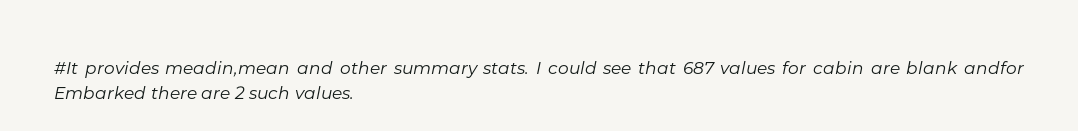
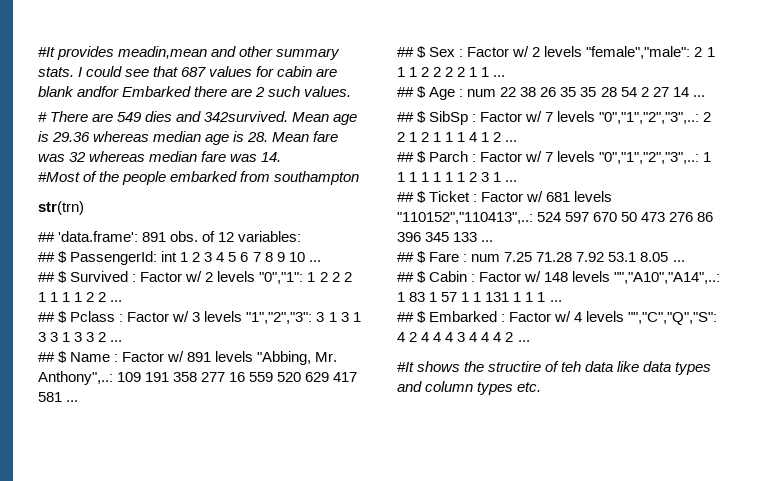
(354, 92) none -> [38,111,358,125] [38,131,339,145] [38,151,282,162] [38,171,360,185] [38,201,84,215] [38,231,302,242] [38,251,321,265] [38,271,352,284] [38,292,123,302] [38,311,361,324] [38,332,123,342] [38,351,338,365] [38,371,358,385] [38,392,79,402] [397,46,715,59] [397,67,506,77] [397,86,705,100] [397,111,712,125] [397,132,518,142] [397,151,712,164] [397,172,518,182] [397,191,613,203] [397,212,714,224] [397,232,494,242] [397,251,685,263] [397,271,721,284] [397,292,562,302] [397,311,718,325] [397,332,530,342] [397,361,712,375] [397,381,542,395] // # There are 549 dies and 342survived. Mean age is 29.36 whereas median age is 28. Mean fare was 32 whereas median fare was 14. // #Most of the people embarked from southampton // str(trn) // ## 'data.frame': 891 obs. of 12 variables: // ## $ PassengerId: int 1 2 3 4 5 6 7 8 9 10 ... // ## $ Survived : Factor w/ 2 levels "0","1": 1 2 2 2 1 1 1 1 2 2 ... // ## $ Pclass : Factor w/ 3 levels "1","2","3": 3 1 3 1 3 3 1 3 3 2 ... // ## $ Name : Factor w/ 891 levels "Abbing, Mr. Anthony",..: 109 191 358 277 16 559 520 629 417 581 ... // ## $ Sex : Factor w/ 2 levels "female","male": 2 1 1 1 2 2 2 2 1 1 ... // ## $ Age : num 22 38 26 35 35 28 54 2 27 14 ... // ## $ SibSp : Factor w/ 7 levels "0","1","2","3",..: 2 2 1 2 1 1 1 4 1 2 ... // ## $ Parch : Factor w/ 7 levels "0","1","2","3",..: 1 1 1 1 1 1 1 2 3 1 ... // ## $ Ticket : Factor w/ 681 levels "110152","110413",..: 524 597 670 50 473 276 86 396 345 133 ... // ## $ Fare : num 7.25 71.28 7.92 53.1 8.05 ... // ## $ Cabin : Factor w/ 148 levels "","A10","A14",..: 1 83 1 57 1 1 131 1 1 1 ... // ## $ Embarked : Factor w/ 4 levels "","C","Q","S": 4 2 4 4 4 3 4 4 4 2 ... // #It shows the structire of teh data like data types and column types etc.

